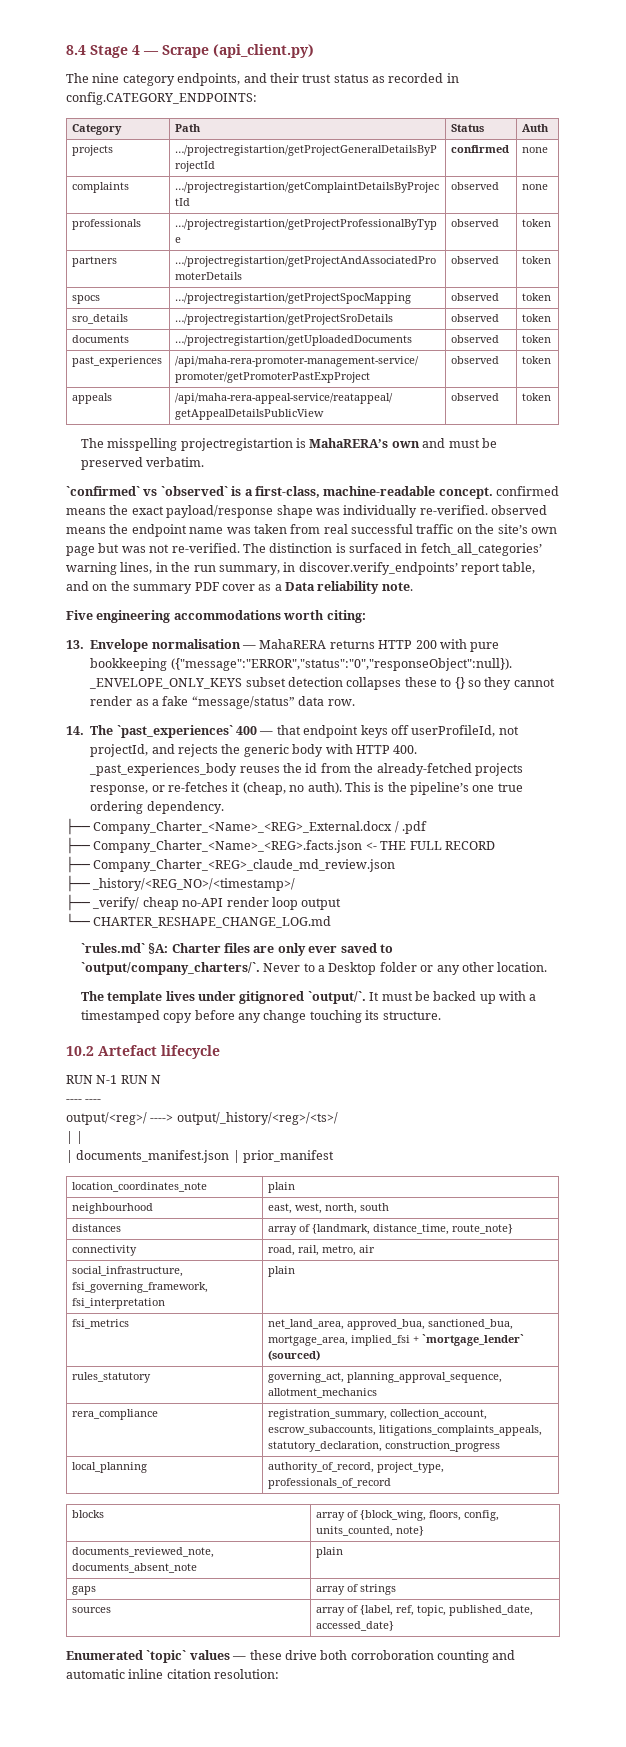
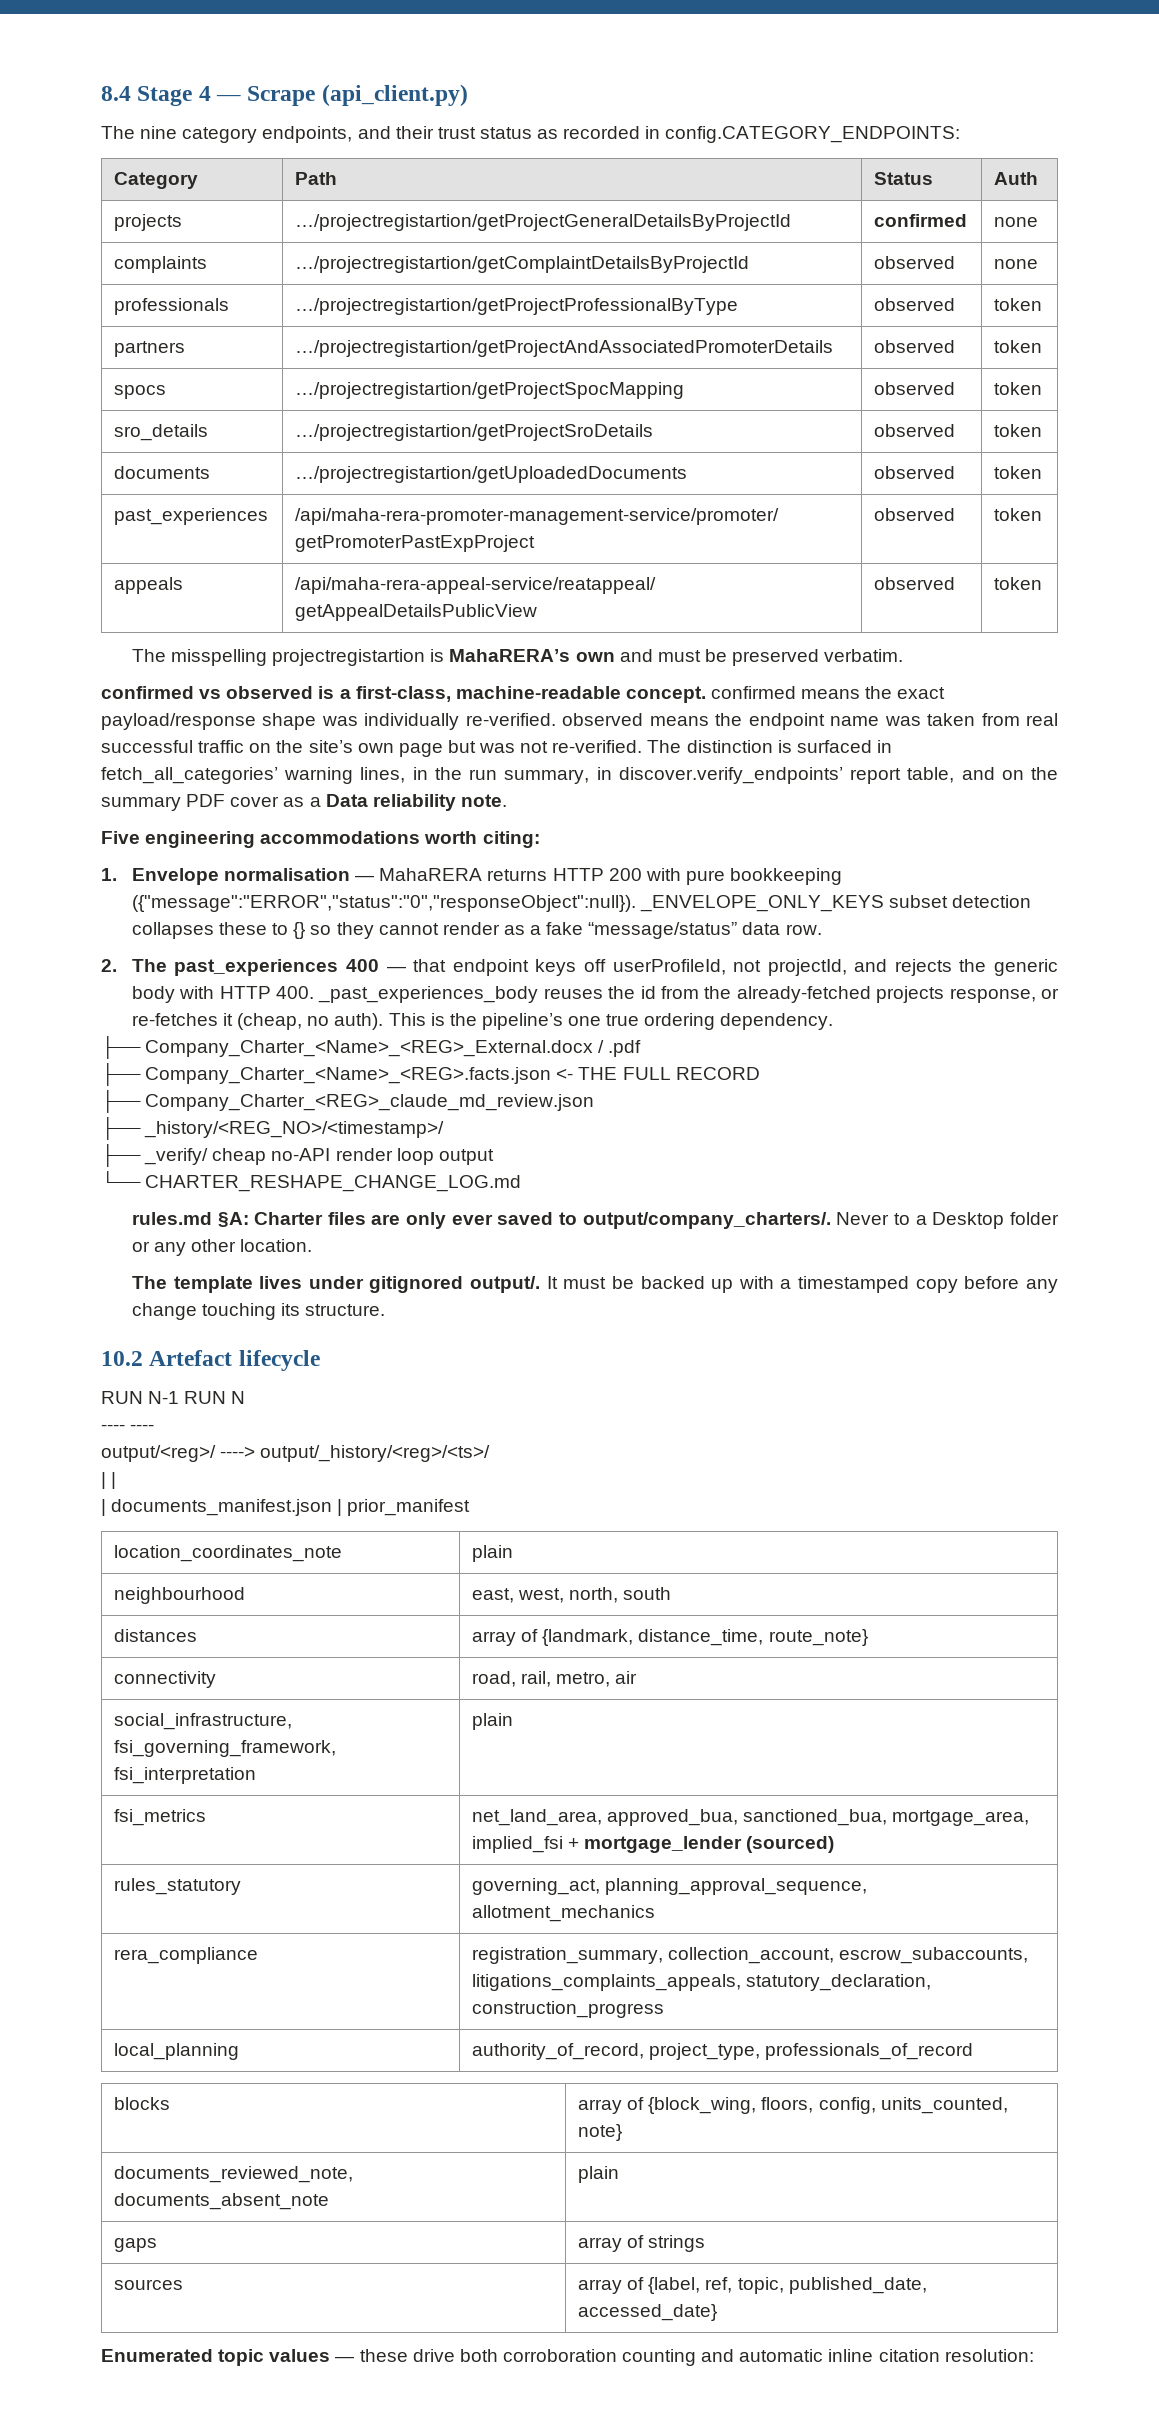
[66,486,228,496] `confirmed` vs `observed` -> [101,686,314,699] confirmed vs observed
[66,640,84,649] 13. -> [101,868,117,881] 1.
[66,725,233,738] 14. The `past_experiences` -> [101,959,339,976] 2. The past_experiences
[80,943,145,953] `rules.md` -> [131,1212,212,1225] rules.md
[80,962,260,975] `output/company_charters/`. -> [582,1212,831,1229] output/company_charters/.
[307,991,366,1004] `output/`. -> [470,1276,541,1293] output/.
[422,1334,525,1346] `mortgage_lender` -> [584,1836,743,1853] mortgage_lender
[146,1650,187,1663] `topic` -> [218,2349,265,2366] topic

